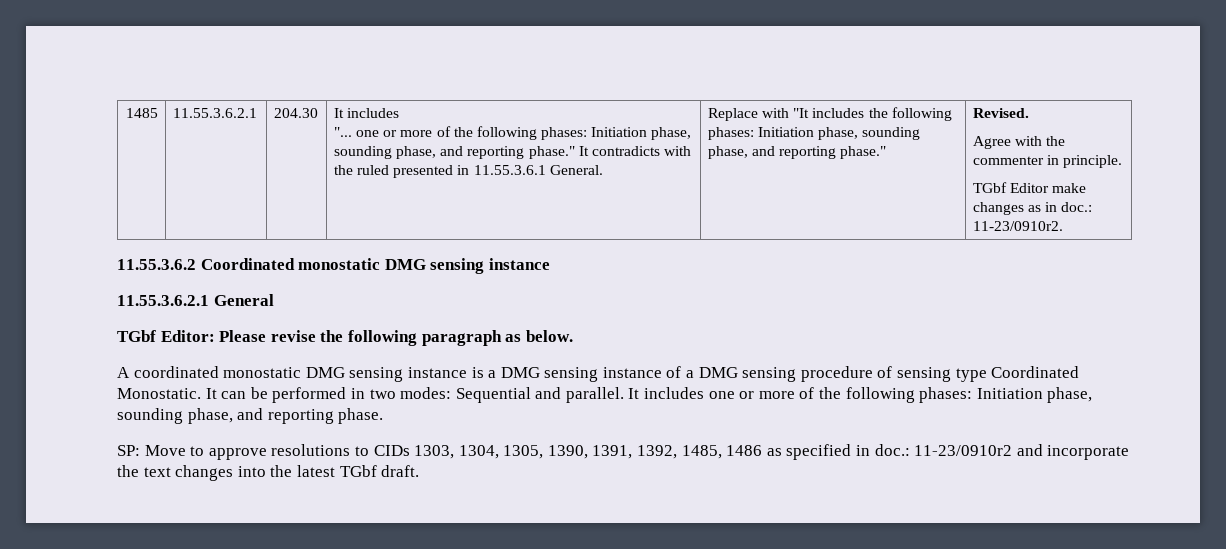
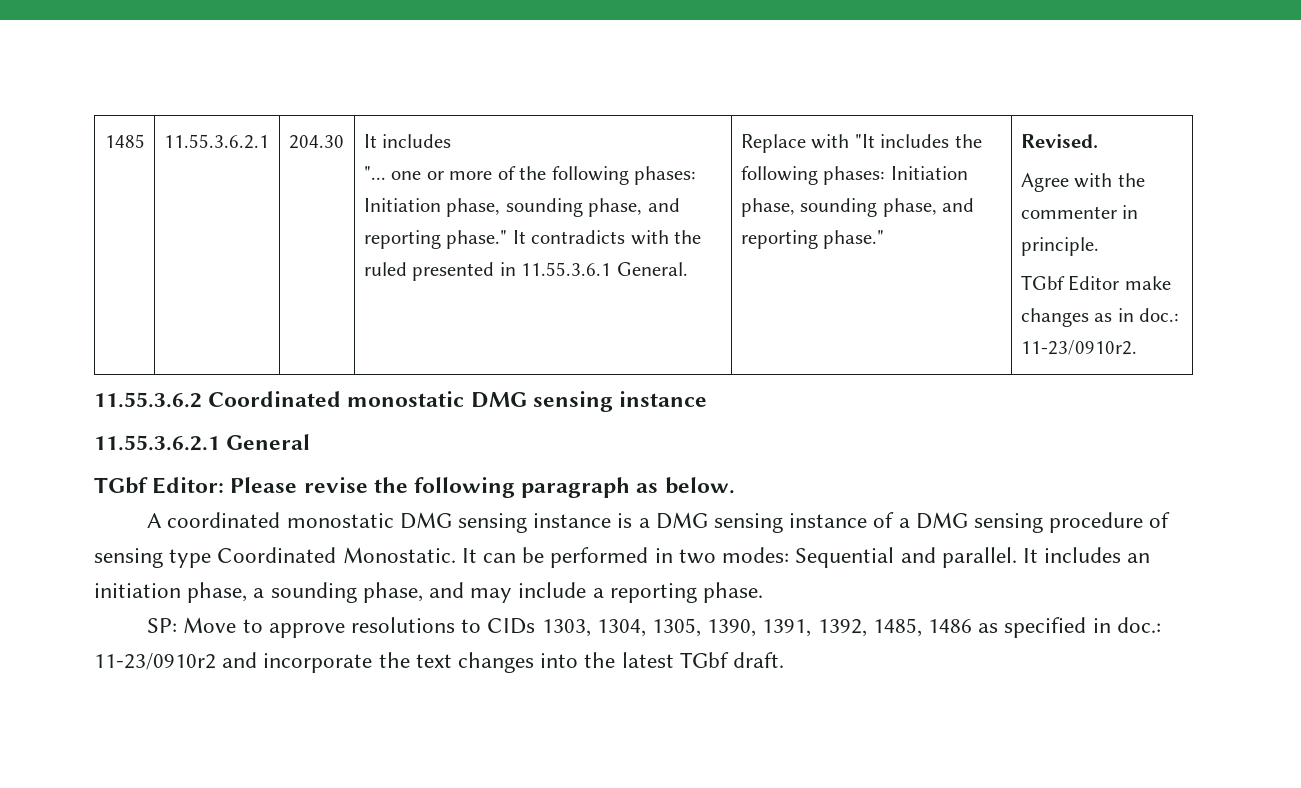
[708,387,1093,403] [117,408,264,424] one or more of the following phases: Initiation phase, sounding phase, and -> [1127,553,1151,563] [94,582,604,603] an initiation phase, a sounding phase, and may include a

